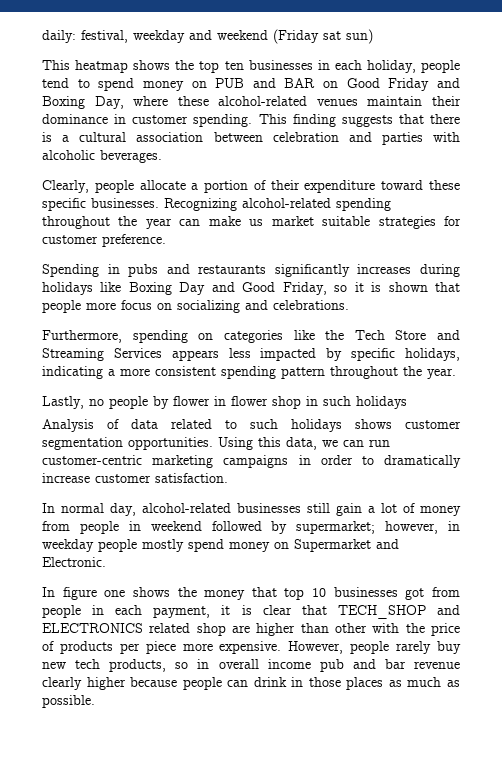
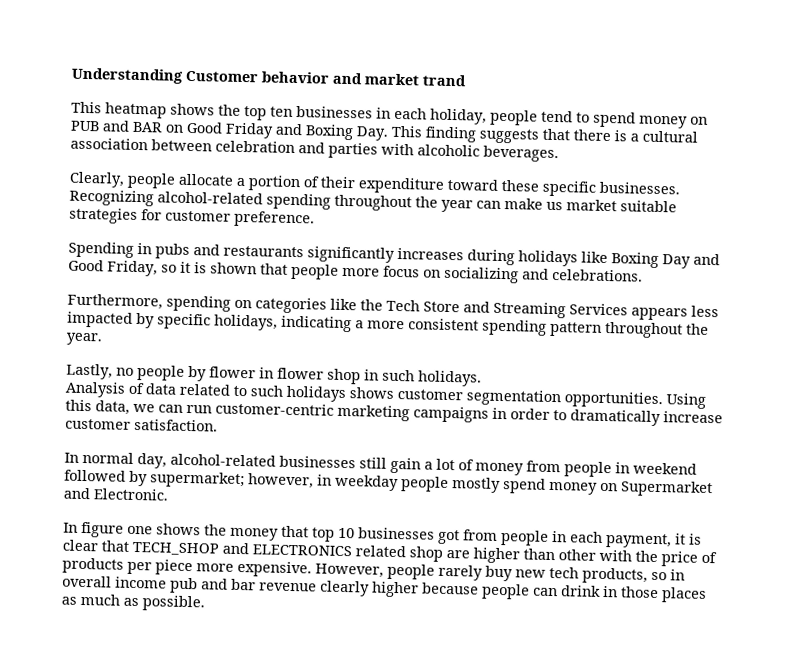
[42,29,373,44] daily: festival, weekday and weekend (Friday sat sun) -> [71,67,467,87] Understanding Customer behavior and market trand
[94,96,461,109] [42,114,253,127] Day, where these alcohol-related venues maintain their dominance in customer spending. -> [356,126,389,141] Day.
[356,396,407,409] holidays -> [418,370,482,387] holidays.

